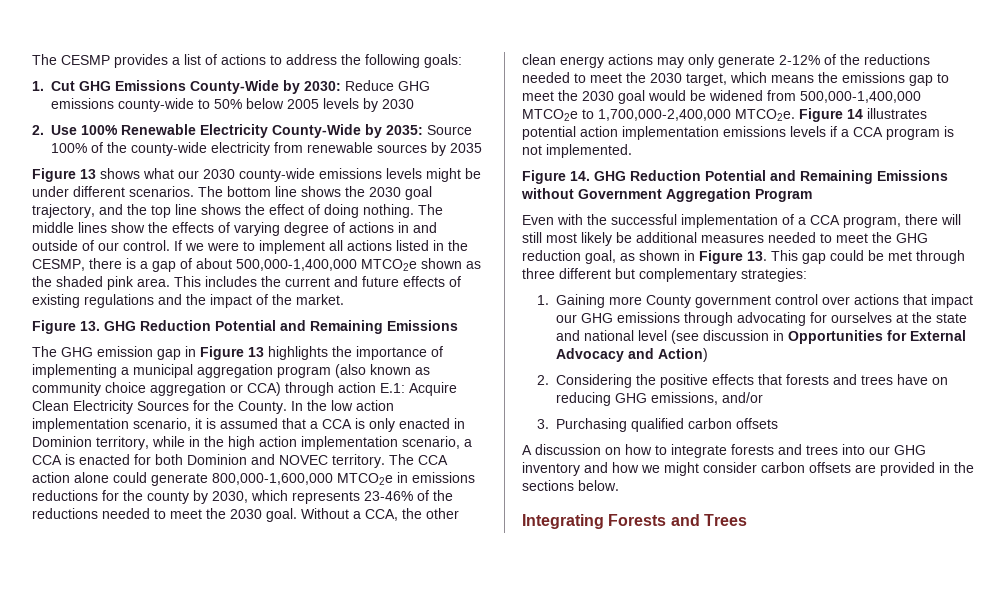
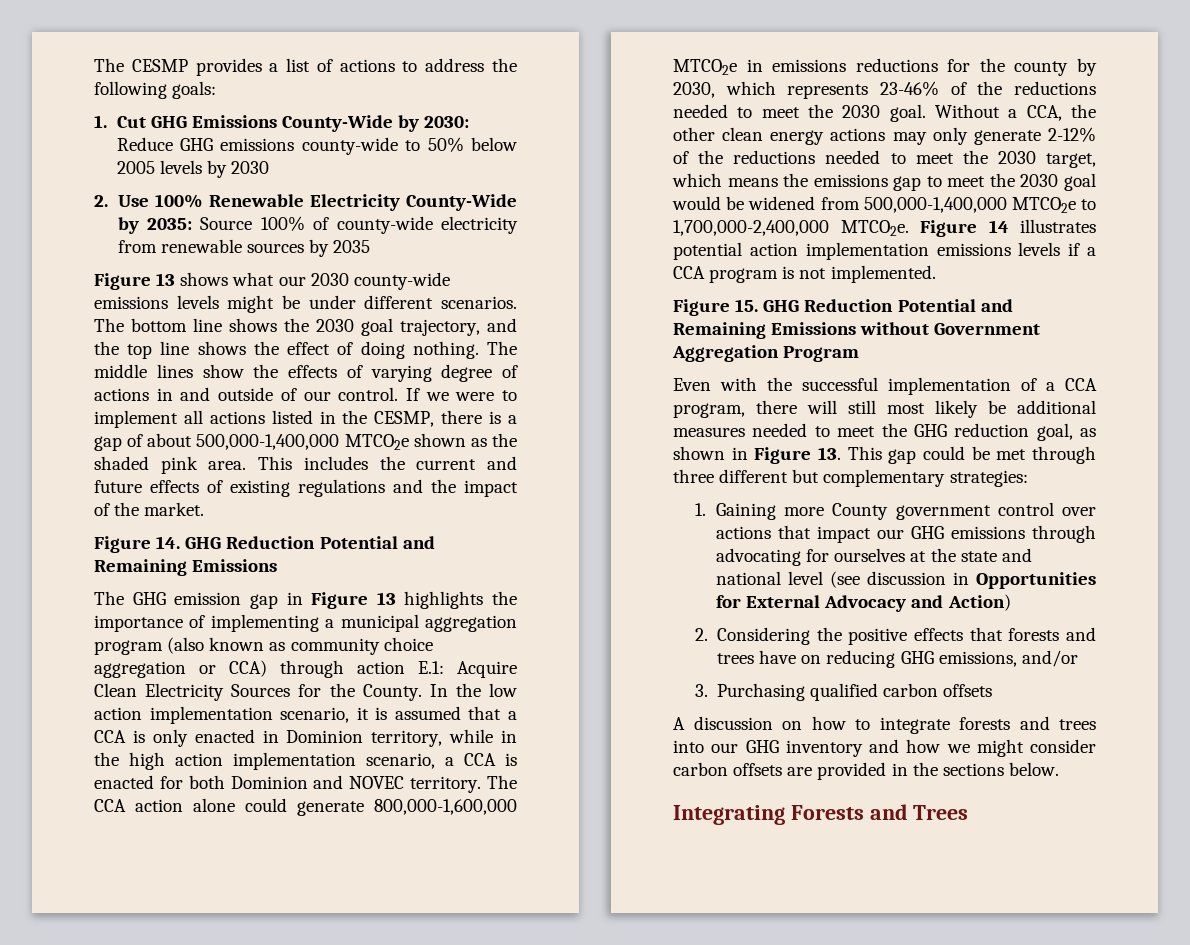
[107,142,127,153] the -> (330, 223) none
[80,321,100,331] 13. -> [156,536,181,549] 14.
[570,171,590,181] 14. -> [735,299,759,312] 15.

